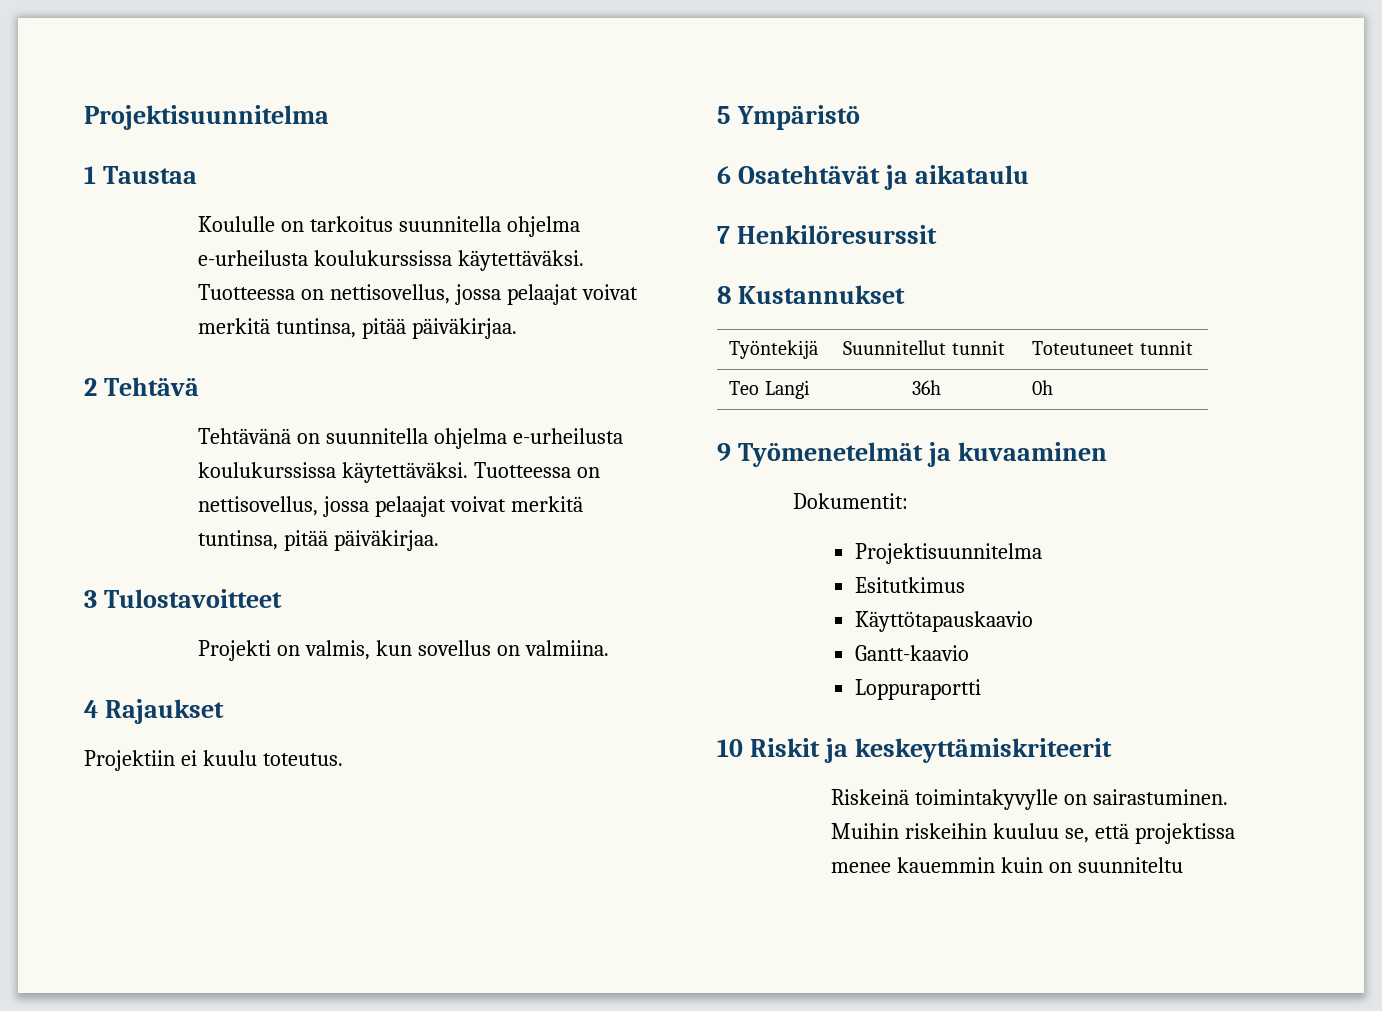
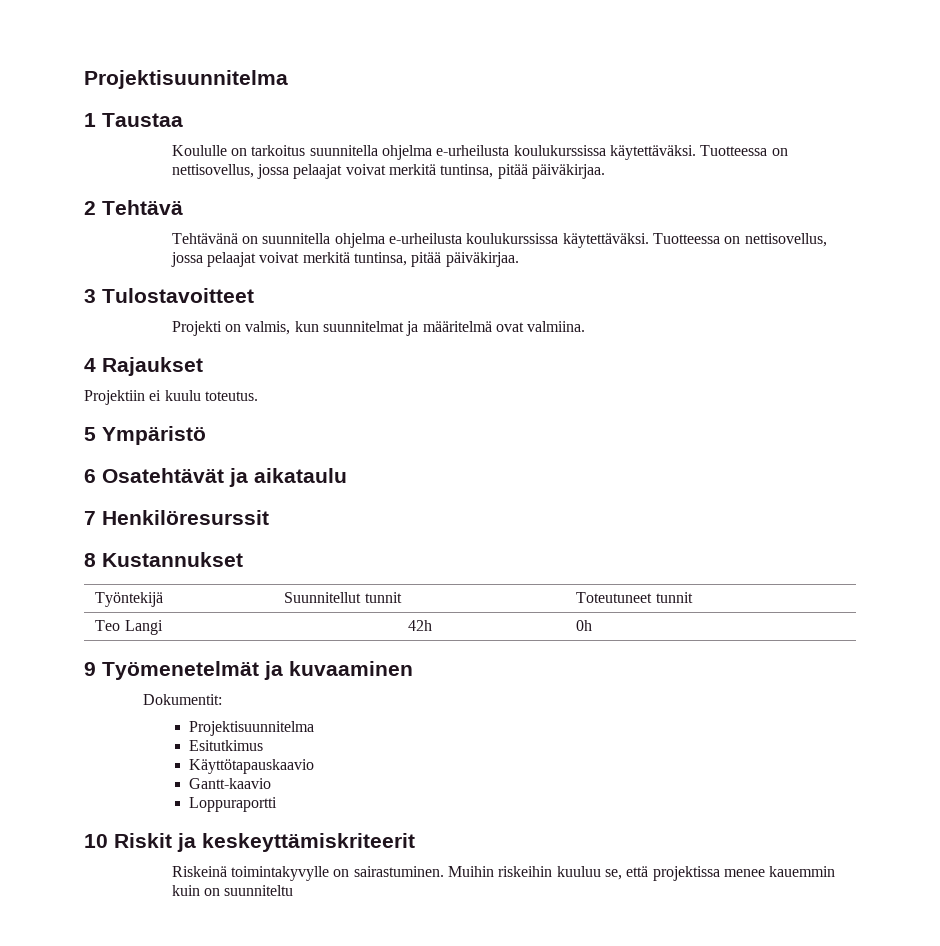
[417,640,520,656] sovellus on -> [323,321,524,336] suunnitelmat ja määritelmä ovat
[911,380,941,395] 36h -> [407,620,432,631] 42h

